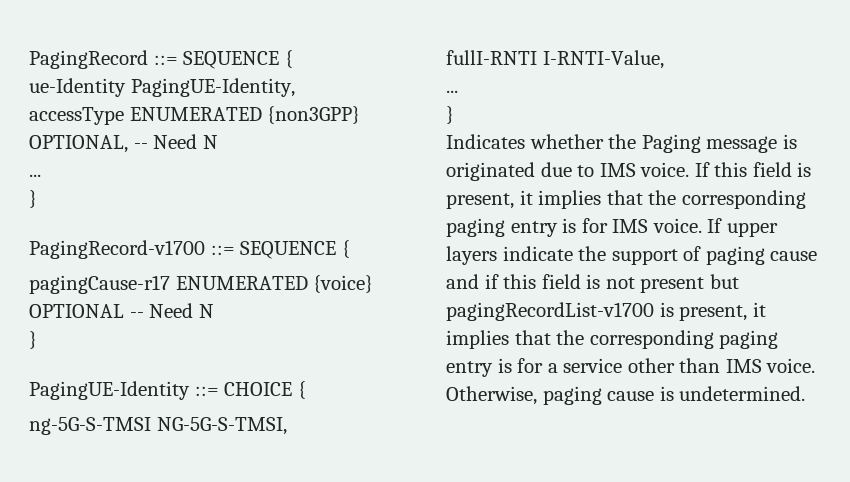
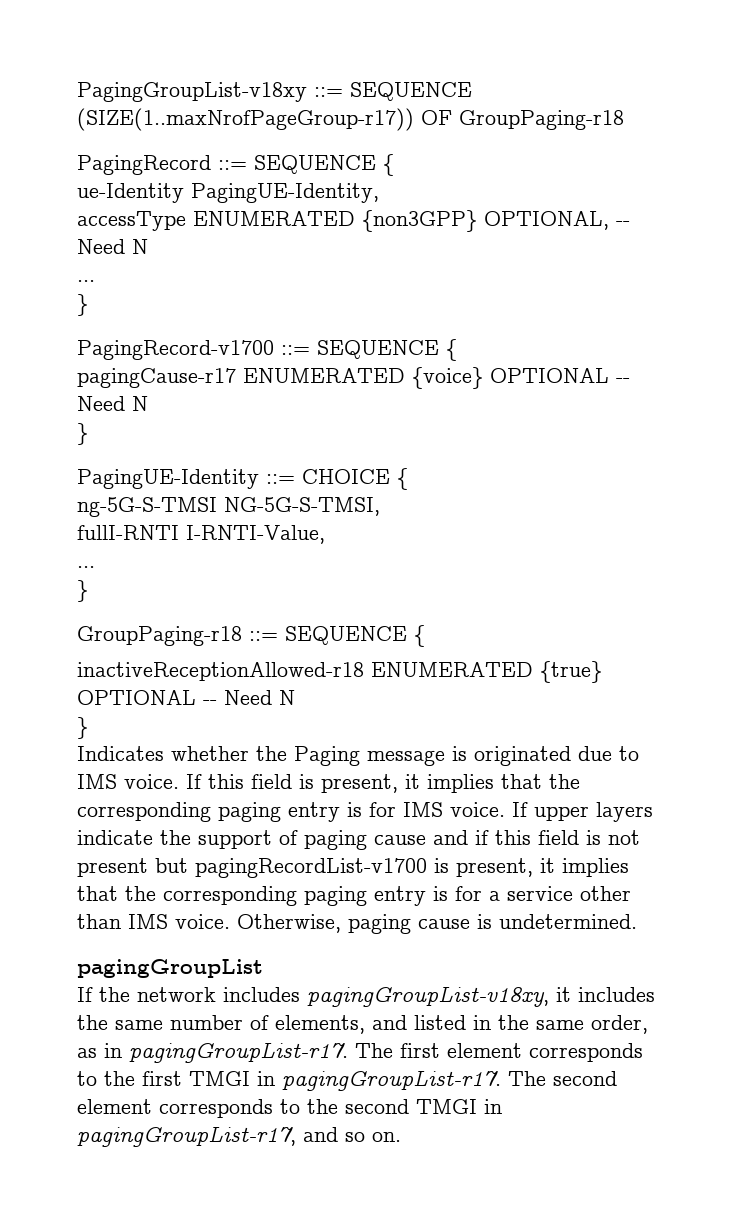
(29, 59) none -> [77,82,472,102] [77,108,624,131] PagingGroupList-v18xy ::= SEQUENCE (SIZE(1..maxNrofPageGroup-r17)) OF GroupPaging-r18 //
(454, 115) none -> [77,625,425,647] [77,661,602,683] [77,690,295,705] [77,717,88,739] // GroupPaging-r18 ::= SEQUENCE { // inactiveReceptionAllowed-r18 ENUMERATED {true} OPTIONAL -- Need N // }
(806, 393) none -> [77,959,263,978] [77,986,655,1007] [77,1015,648,1034] [77,1042,643,1063] [77,1070,617,1091] [77,1099,502,1118] [77,1126,401,1147] // pagingGroupList // If the network includes pagingGroupList-v18xy, it includes the same number of elements, and listed in the same order, as in pagingGroupList-r17. The first element corresponds to the first TMGI in pagingGroupList-r17. The second element corresponds to the second TMGI in pagingGroupList-r17, and so on.

